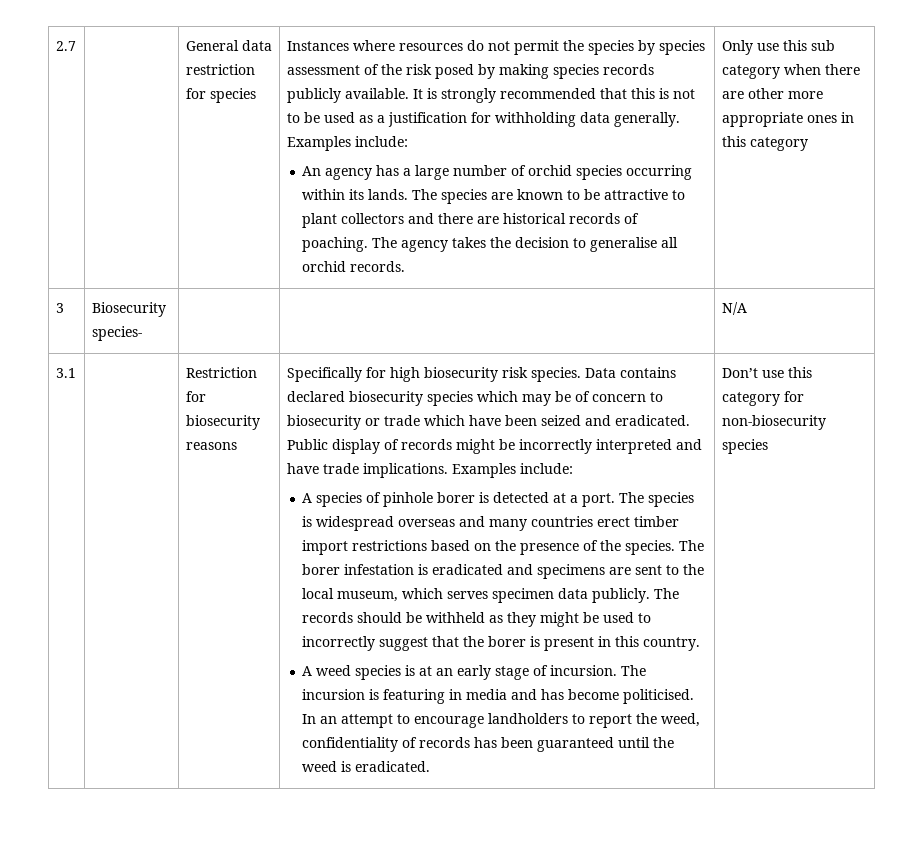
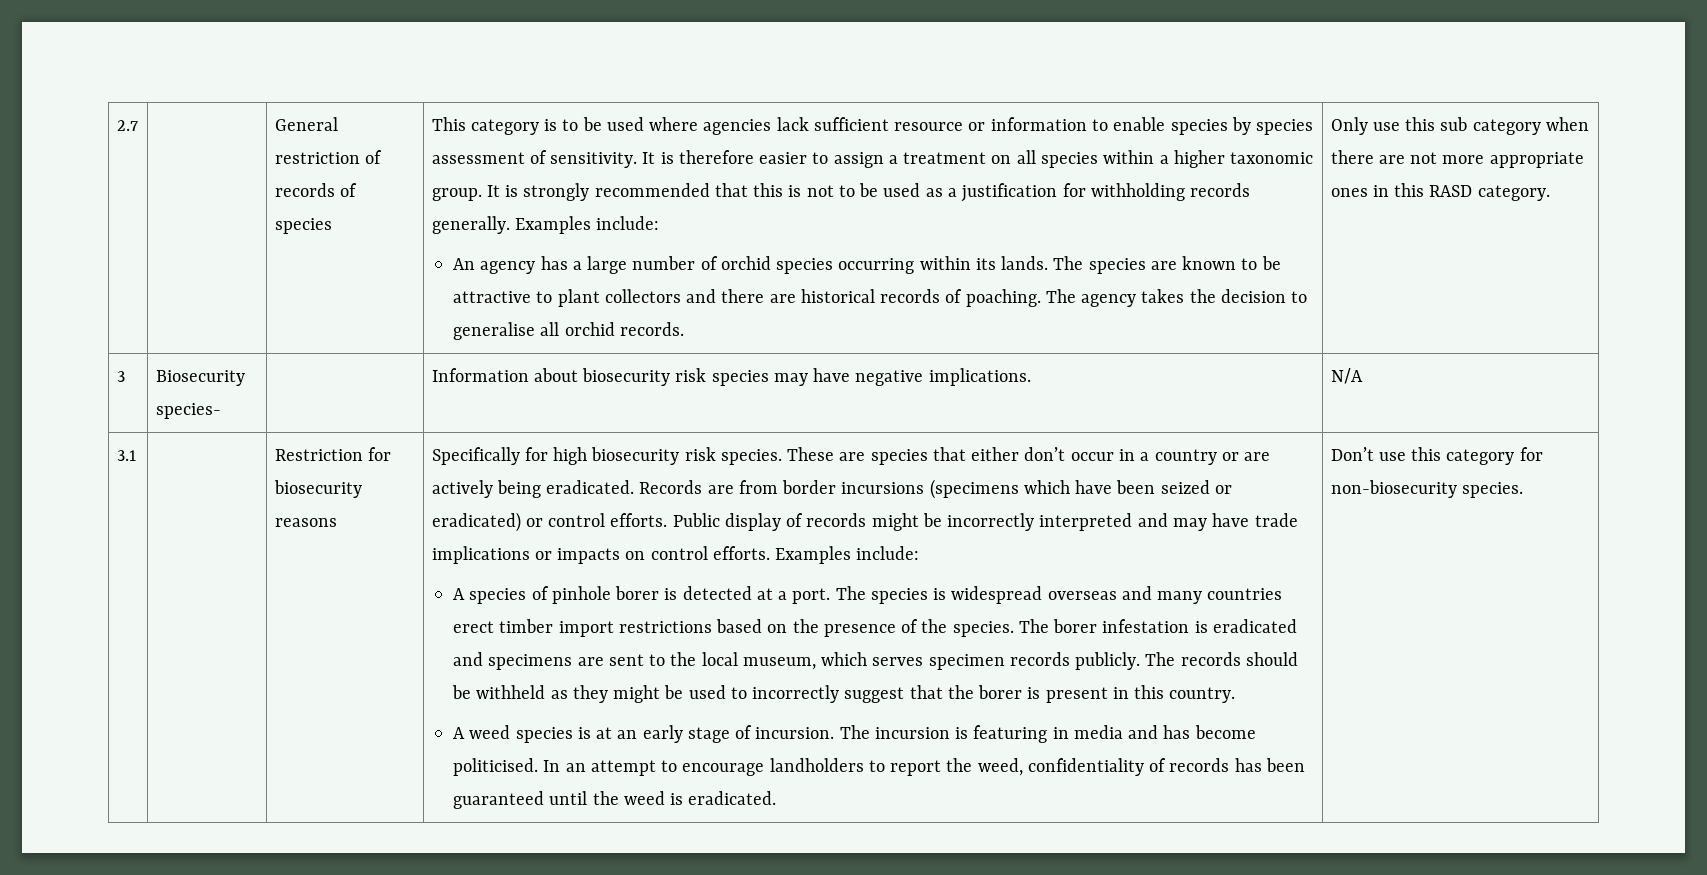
[241,40,272,51] [185,64,255,75] [185,88,256,103] [286,40,584,55] data restriction for species | Instances where resources do not permit the -> [274,150,382,164] [274,183,357,197] [274,218,332,234] [431,117,1166,135] restriction of records of species | This category is to be used where agencies lack sufficient resource or information to enable
[380,64,654,79] [286,88,409,103] the risk posed by making species records publicly available. -> [550,150,1314,168] [431,188,482,201] sensitivity. It is therefore easier to assign a treatment on all species within a higher taxonomic group.
[579,112,610,123] data -> [1190,183,1251,197] records
[747,88,784,99] other -> [1410,152,1438,164] not
[749,137,808,151] category -> [1429,185,1550,201] RASD category.
(142, 333) none -> [431,368,1031,386] Information about biosecurity risk species may have negative implications.
[584,367,676,378] [286,391,663,406] [286,415,690,430] Data contains declared biosecurity species which may be of concern to biosecurity or trade which have been seized and eradicated. -> [787,447,1271,465] [431,479,1232,499] [431,512,668,532] These are species that either don’t occur in a country or are actively being eradicated. Records are from border incursions (specimens which have been seized or eradicated) or control efforts.
(702, 444) none -> [1172,518,1207,531] may
[362,463,448,478] implications. -> [431,546,770,564] implications or impacts on control efforts.
[558,588,589,599] data -> [1009,652,1070,666] records
[721,439,768,454] species -> [1461,482,1523,498] species.

